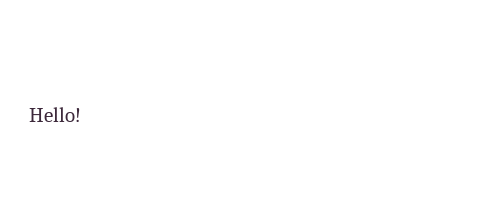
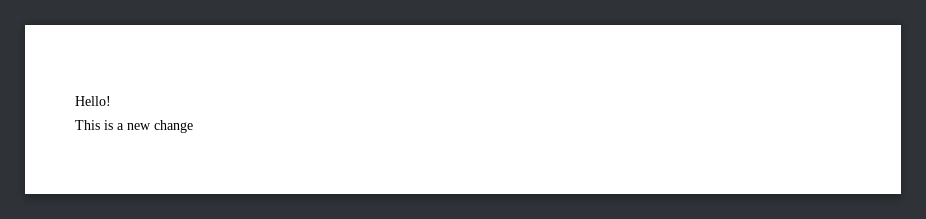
(81, 114) none -> [75,120,193,133] // This is a new change

